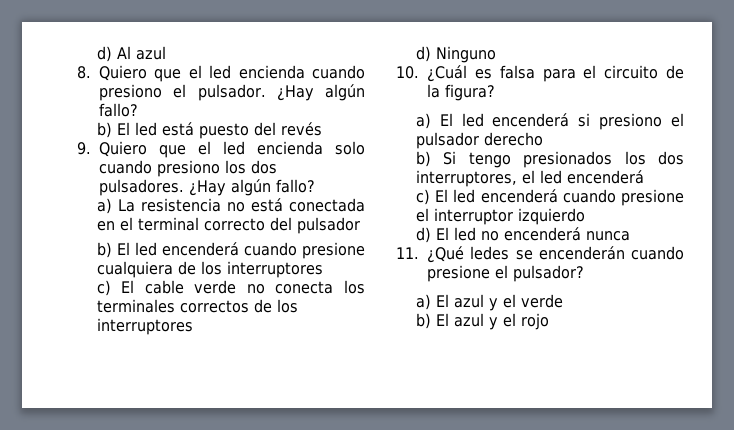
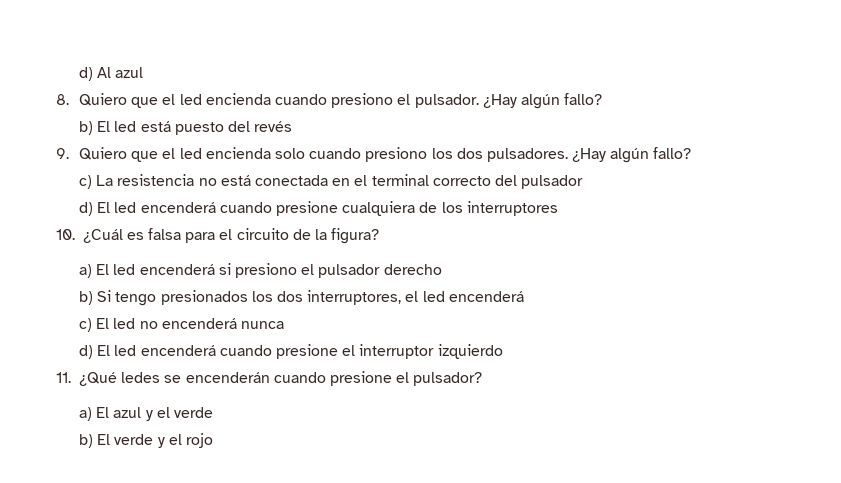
[96,198,112,214] a) -> [79,175,93,189] c)
[96,242,112,258] b) -> [79,202,94,216] d)
[96,280,365,296] [96,299,298,313] [96,318,193,335] [415,46,496,63] // c) El cable verde no conecta los terminales correctos de los interruptores // d) Ninguno -> (558, 208) none
(476, 196) none -> [139,318,284,329] [79,345,137,359] no encenderá nunca // d) El led
[415,227,630,243] // d) El led no encenderá nunca -> (503, 351) none
[453,313,484,327] azul -> [114,434,154,445] verde

